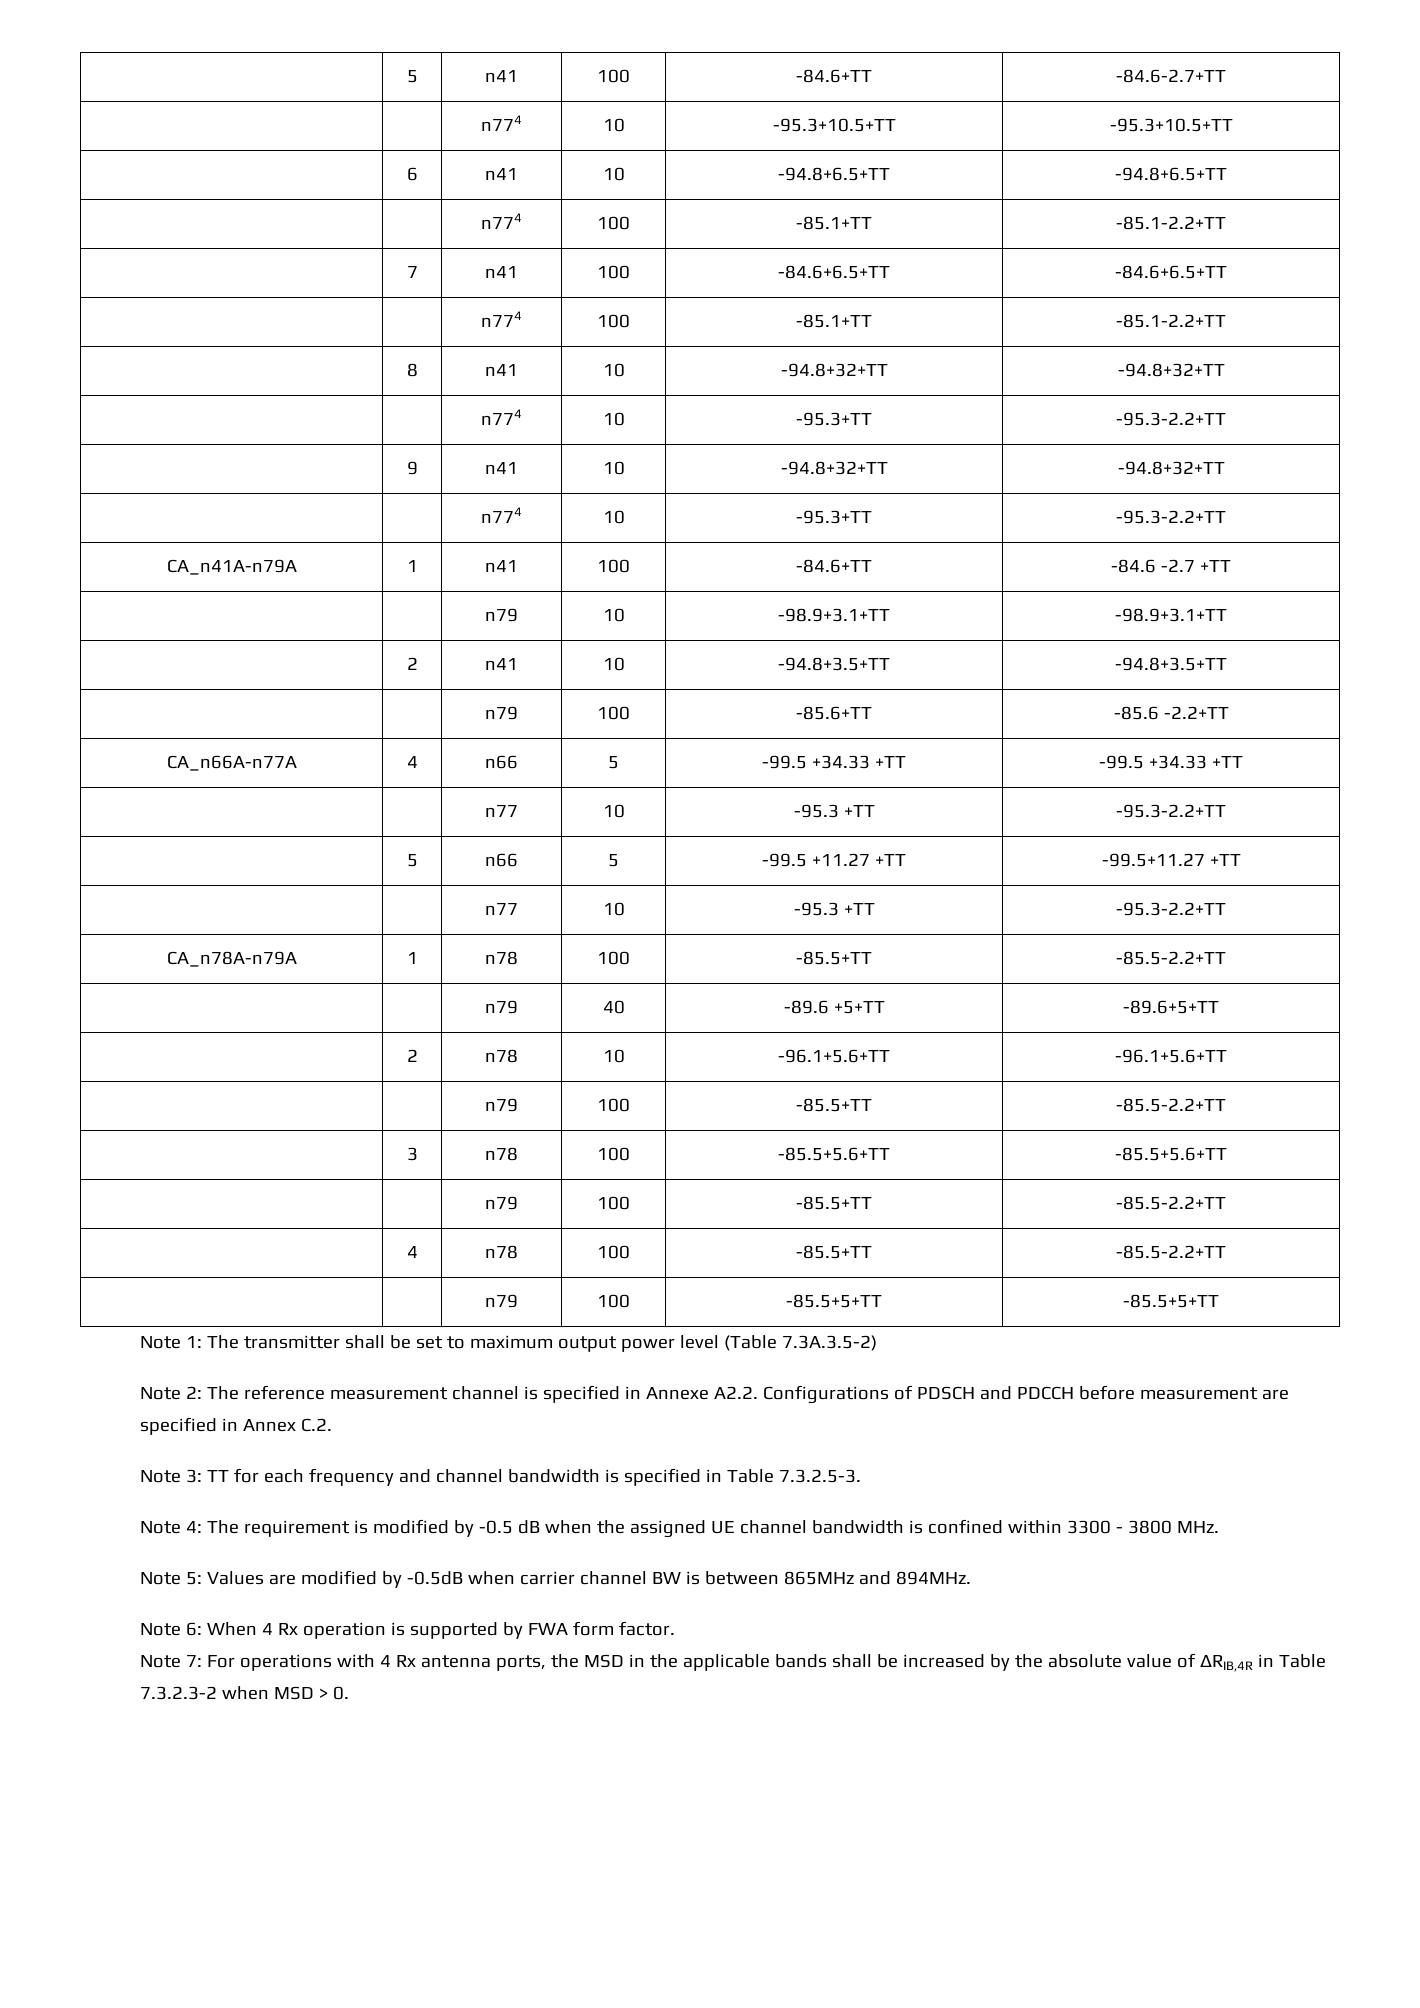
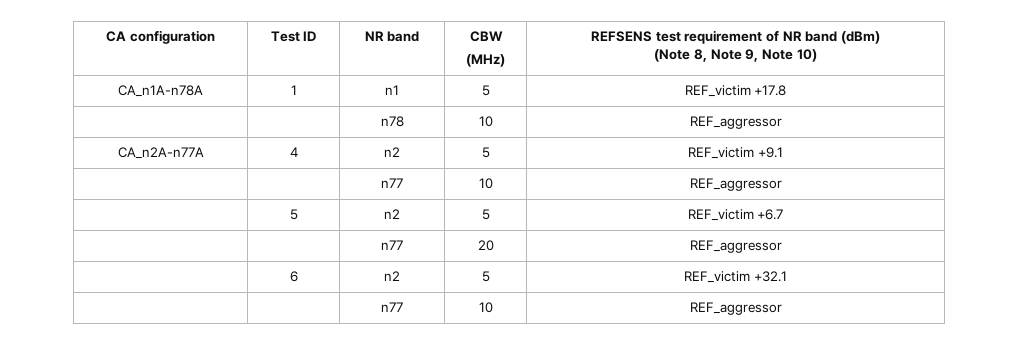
[406,70,418,83] [485,70,518,82] [597,69,630,83] [796,69,872,83] [1116,69,1226,83] [481,115,522,131] [602,118,625,132] [772,118,896,132] [1109,118,1233,132] [406,167,418,181] [485,168,518,180] [602,167,625,181] [778,167,890,181] [1115,167,1227,181] [481,213,522,229] [597,216,630,230] [796,216,872,230] [1116,216,1226,230] [406,266,418,278] [485,266,518,278] [597,265,630,279] [778,265,890,279] [1115,265,1227,279] [481,311,522,327] [597,314,630,328] [796,314,872,328] [1116,314,1226,328] [406,363,418,377] [485,364,518,376] [602,363,625,377] [780,363,888,377] [1117,363,1225,377] [481,409,522,425] [602,412,625,426] [796,412,872,426] [1116,412,1226,426] [406,461,418,475] [485,462,518,474] [602,461,625,475] [780,461,888,475] [1117,461,1225,475] [481,507,522,523] [602,510,625,524] [796,510,872,524] [1116,510,1226,524] [166,559,297,575] [406,560,418,572] [485,560,518,572] [597,559,630,573] [796,559,872,573] [1111,559,1231,573] [485,608,518,622] [602,608,625,622] [778,608,890,622] [1115,608,1227,622] [406,657,418,670] [485,658,518,670] [602,657,625,671] [778,657,890,671] [1115,657,1227,671] [485,706,518,720] [597,706,630,720] [796,706,872,720] [1113,706,1229,720] [166,755,297,771] [406,756,418,768] [485,755,518,769] [608,756,619,769] [762,755,906,769] [1099,755,1243,769] [485,805,518,817] [602,804,625,818] [793,804,875,818] [1116,804,1226,818] [406,854,418,867] [485,853,518,867] [608,854,619,867] [762,853,906,867] [1101,853,1241,867] [485,903,518,915] [602,902,625,916] [793,902,875,916] [1116,902,1226,916] [166,951,297,967] [406,952,418,964] [485,951,518,965] [597,951,630,965] [796,951,872,965] [1116,951,1226,965] [485,1000,518,1014] [602,1000,625,1014] [783,1000,885,1014] [1123,1000,1219,1014] [406,1049,418,1062] [485,1049,518,1063] [602,1049,625,1063] [778,1049,890,1063] [1115,1049,1227,1063] [485,1098,518,1112] [597,1098,630,1112] [796,1098,872,1112] [1116,1098,1226,1112] [406,1147,418,1161] [485,1147,518,1161] [597,1147,630,1161] [778,1147,890,1161] [1115,1147,1227,1161] [485,1196,518,1210] [597,1196,630,1210] [796,1196,872,1210] [1116,1196,1226,1210] [406,1246,418,1258] [485,1245,518,1259] [597,1245,630,1259] [796,1245,872,1259] [1116,1245,1226,1259] [485,1294,518,1308] [597,1294,630,1308] [786,1294,882,1308] [1123,1294,1219,1308] [139,1335,877,1352] [139,1385,1289,1404] [139,1417,332,1435] [139,1468,861,1486] [139,1519,1219,1538] [139,1570,971,1588] [139,1621,675,1639] [139,1653,1326,1672] [139,1686,349,1700] | 5 | n41 | 100 | -84.6+TT | -84.6-2.7+TT // | | n774 | 10 | -95.3+10.5+TT | -95.3+10.5+TT // | 6 | n41 | 10 | -94.8+6.5+TT | -94.8+6.5+TT // | | n774 | 100 | -85.1+TT | -85.1-2.2+TT // | 7 | n41 | 100 | -84.6+6.5+TT | -84.6+6.5+TT // | | n774 | 100 | -85.1+TT | -85.1-2.2+TT // | 8 | n41 | 10 | -94.8+32+TT | -94.8+32+TT // | | n774 | 10 | -95.3+TT | -95.3-2.2+TT // | 9 | n41 | 10 | -94.8+32+TT | -94.8+32+TT // | | n774 | 10 | -95.3+TT | -95.3-2.2+TT // CA_n41A-n79A | 1 | n41 | 100 | -84.6+TT | -84.6 -2.7 +TT // | | n79 | 10 | -98.9+3.1+TT | -98.9+3.1+TT // | 2 | n41 | 10 | -94.8+3.5+TT | -94.8+3.5+TT // | | n79 | 100 | -85.6+TT | -85.6 -2.2+TT // CA_n66A-n77A | 4 | n66 | 5 | -99.5 +34.33 +TT | -99.5 +34.33 +TT // | | n77 | 10 | -95.3 +TT | -95.3-2.2+TT // | 5 | n66 | 5 | -99.5 +11.27 +TT | -99.5+11.27 +TT // | | n77 | 10 | -95.3 +TT | -95.3-2.2+TT // CA_n78A-n79A | 1 | n78 | 100 | -85.5+TT | -85.5-2.2+TT // | | n79 | 40 | -89.6 +5+TT | -89.6+5+TT // | 2 | n78 | 10 | -96.1+5.6+TT | -96.1+5.6+TT // | | n79 | 100 | -85.5+TT | -85.5-2.2+TT // | 3 | n78 | 100 | -85.5+5.6+TT | -85.5+5.6+TT // | | n79 | 100 | -85.5+TT | -85.5-2.2+TT // | 4 | n78 | 100 | -85.5+TT | -85.5-2.2+TT // | | n79 | 100 | -85.5+5+TT | -85.5+5+TT // Note 1: The transmitter shall be set to maximum output power level (Table 7.3A.3.5-2) // Note 2: The reference measurement channel is specified in Annexe A2.2. Configurations of PDSCH and PDCCH before measurement are specified in Annex C.2. // Note 3: TT for each frequency and channel bandwidth is specified in Table 7.3.2.5-3. // Note 4: The requirement is modified by -0.5 dB when the assigned UE channel bandwidth is confined within 3300 - 3800 MHz. // Note 5: Values are modified by -0.5dB when carrier channel BW is between 865MHz and 894MHz. // Note 6: When 4 Rx operation is supported by FWA form factor. // Note 7: For operations with 4 Rx antenna ports, the MSD in the applicable bands shall be increased by the absolute value of ΔRIB,4R in Table 7.3.2.3-2 when MSD > 0. -> [106,30,215,44] [270,31,317,42] [364,31,420,42] [469,31,503,42] [466,54,505,67] [591,30,880,44] [654,49,817,62] [118,85,203,97] [290,85,297,95] [385,85,399,95] [481,85,490,96] [684,85,787,97] [380,116,404,127] [478,116,493,127] [689,116,782,129] [117,147,204,159] [289,147,298,157] [384,147,400,157] [481,147,490,158] [688,147,783,159] [381,178,403,188] [478,178,493,189] [689,178,782,191] [289,209,298,220] [384,209,400,219] [481,209,490,220] [687,209,784,221] [381,240,403,250] [477,240,494,251] [689,240,782,253] [289,271,298,282] [384,271,400,281] [481,271,490,282] [684,271,787,283] [381,302,403,312] [478,302,493,313] [689,302,782,315] CA configuration | Test ID | NR band | CBW // (MHz) | REFSENS test requirement of NR band (dBm) // (Note 8, Note 9, Note 10) // CA_n1A-n78A | 1 | n1 | 5 | REF_victim +17.8 // | | n78 | 10 | REF_aggressor // CA_n2A-n77A | 4 | n2 | 5 | REF_victim +9.1 // | | n77 | 10 | REF_aggressor // | 5 | n2 | 5 | REF_victim +6.7 // | | n77 | 20 | REF_aggressor // | 6 | n2 | 5 | REF_victim +32.1 // | | n77 | 10 | REF_aggressor

